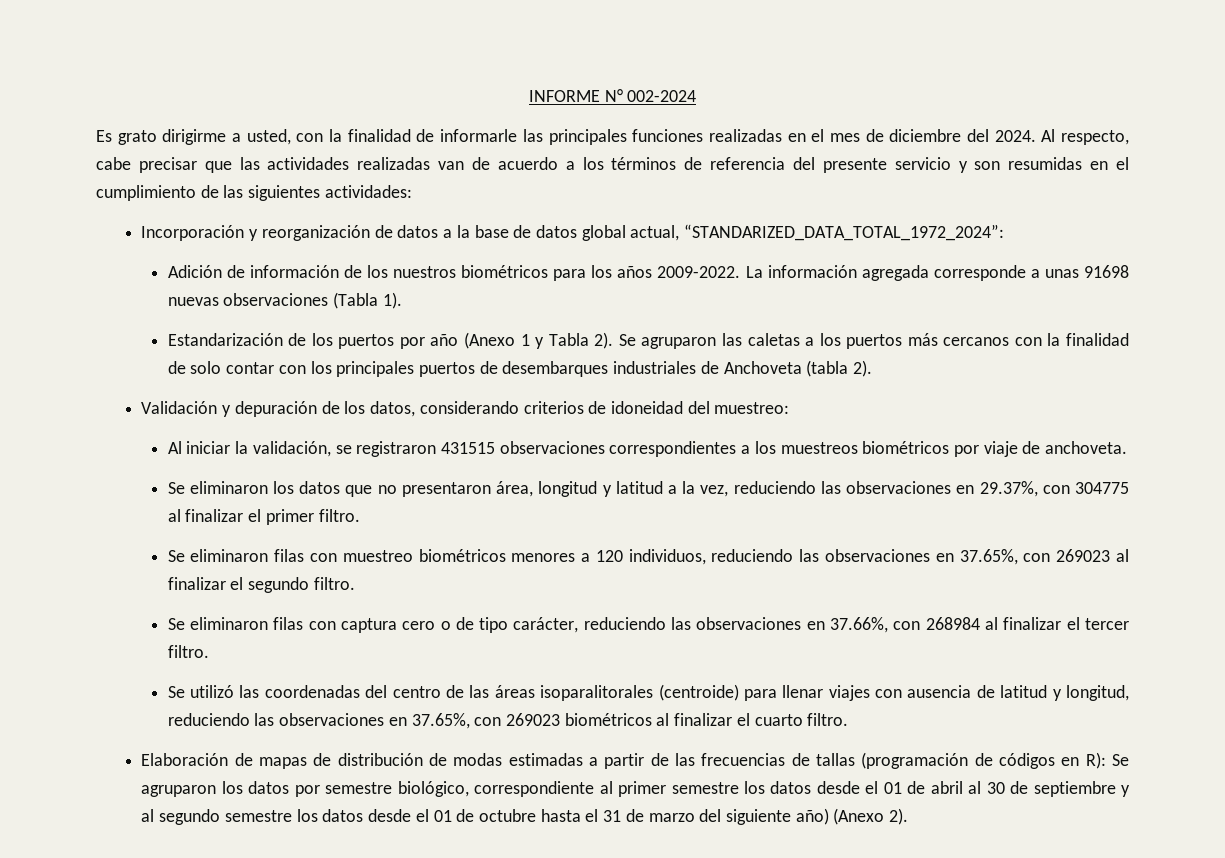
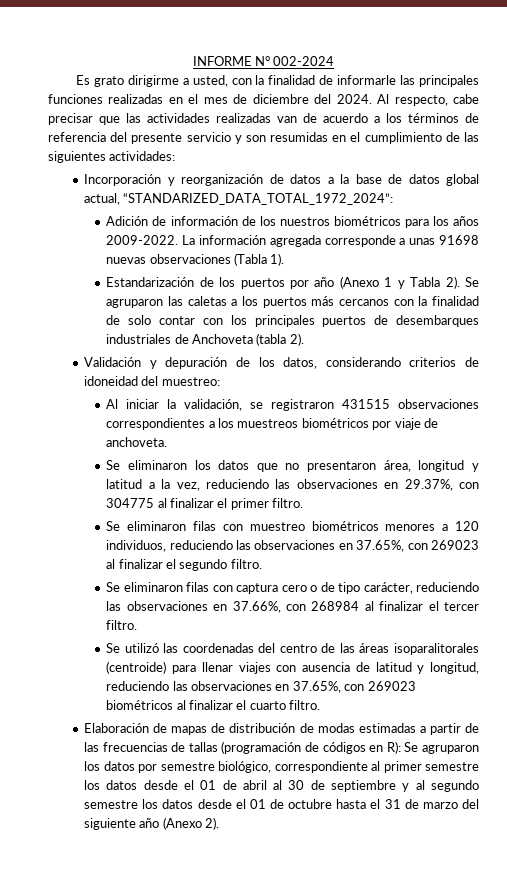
[795,808,829,825] año) -> [139,818,160,828] año

